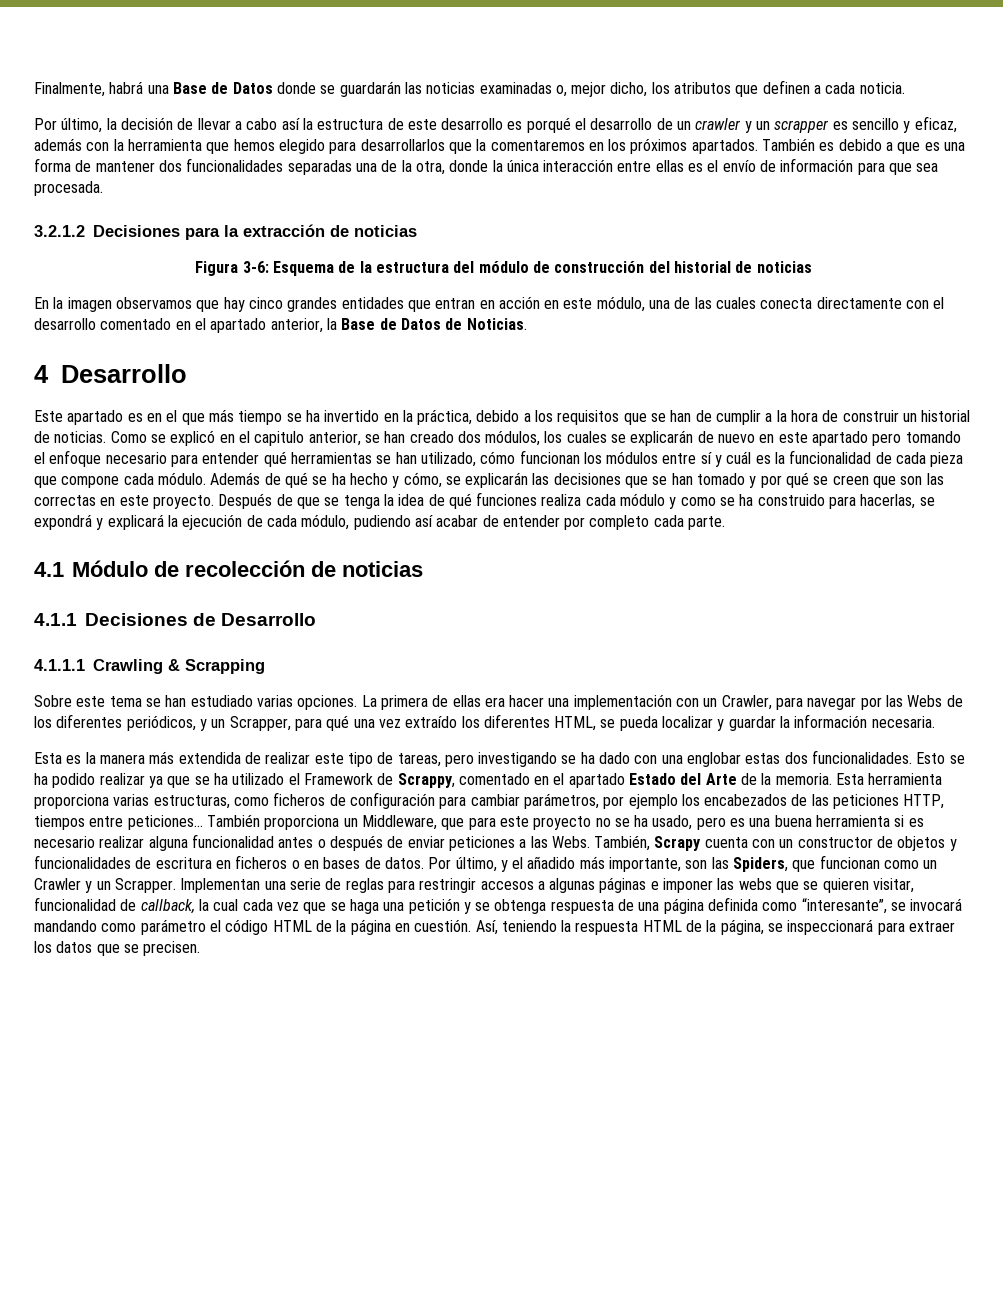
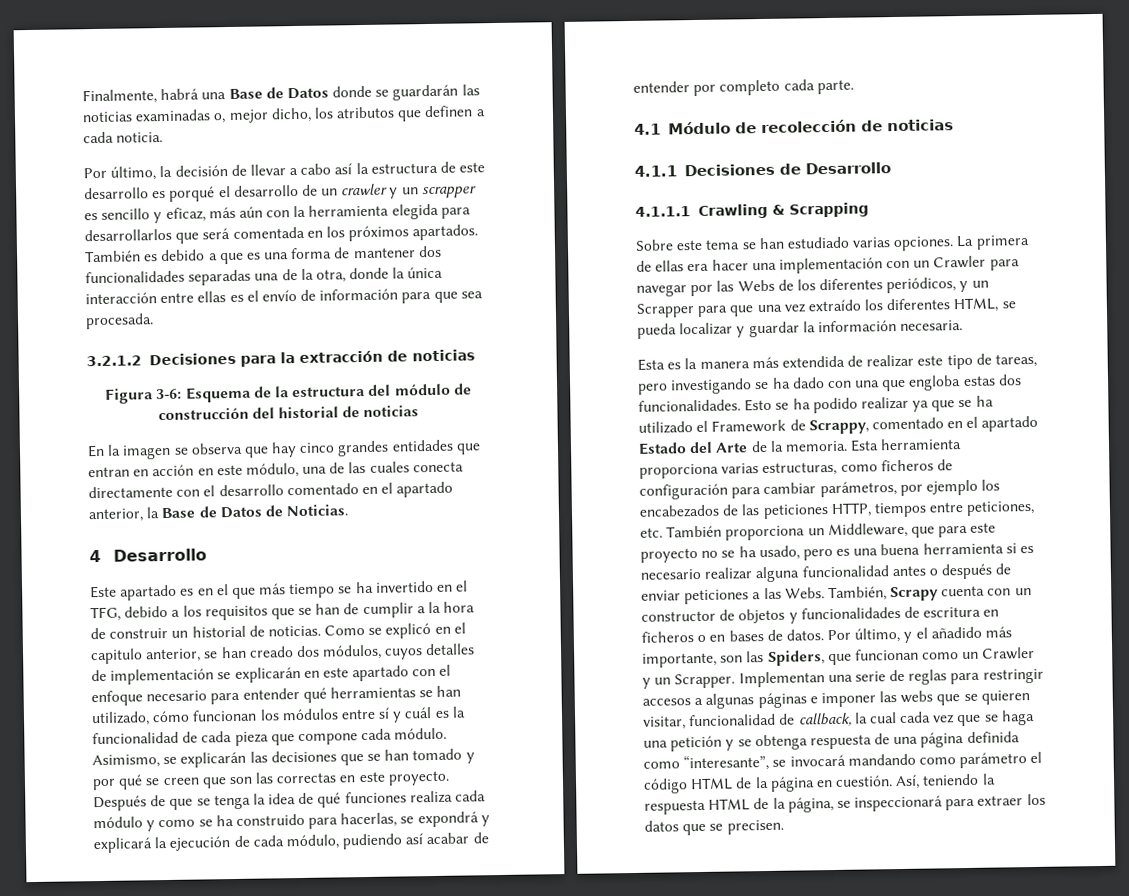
[34,138,82,151] además -> [208,206,263,219] más aún
[206,139,325,154] que hemos elegido -> [391,203,439,220] elegida
[476,139,585,151] la comentaremos -> [202,226,305,240] será comentada
[115,297,192,309] observamos -> [173,442,243,455] se observa
[402,409,473,425] la práctica, -> [455,580,469,592] [90,606,121,622] el TFG,
[544,430,756,446] los cuales se explicarán de nuevo -> [384,643,476,660] [91,666,301,685] cuyos detalles de implementación se explicarán
[872,431,961,446] pero tomando -> [412,668,437,677] con
[210,472,442,488] Además de qué se ha hecho y cómo, -> [92,754,160,769] Asimismo,
[721,695,772,710] Crawler, -> [933,255,987,269] Crawler
[229,715,350,731] Scrapper, para qué -> [636,303,755,318] Scrapper para que
[687,752,742,767] englobar -> [882,375,962,392] que engloba
[127,815,203,830] peticiones… -> [966,500,1036,516] [640,527,663,538] peticiones, etc.

